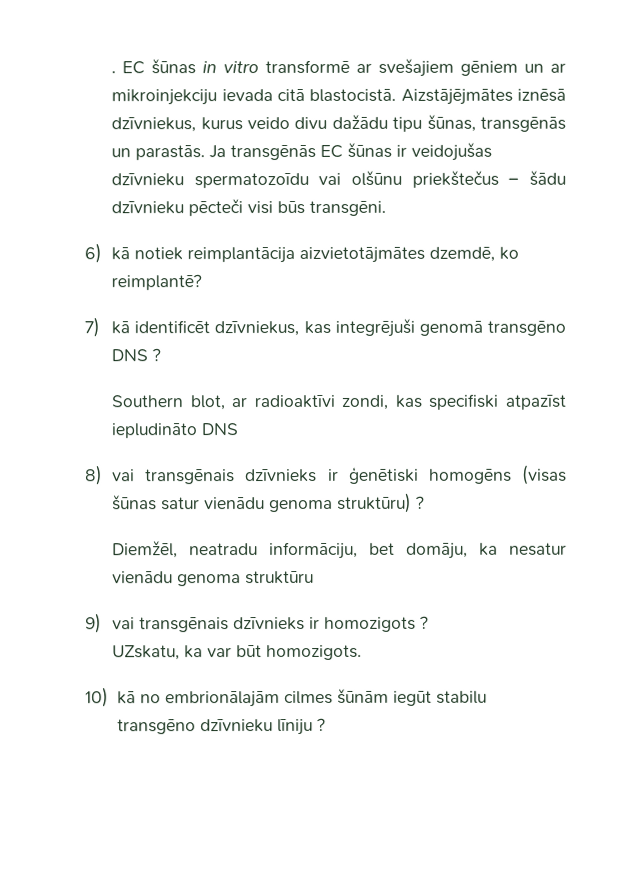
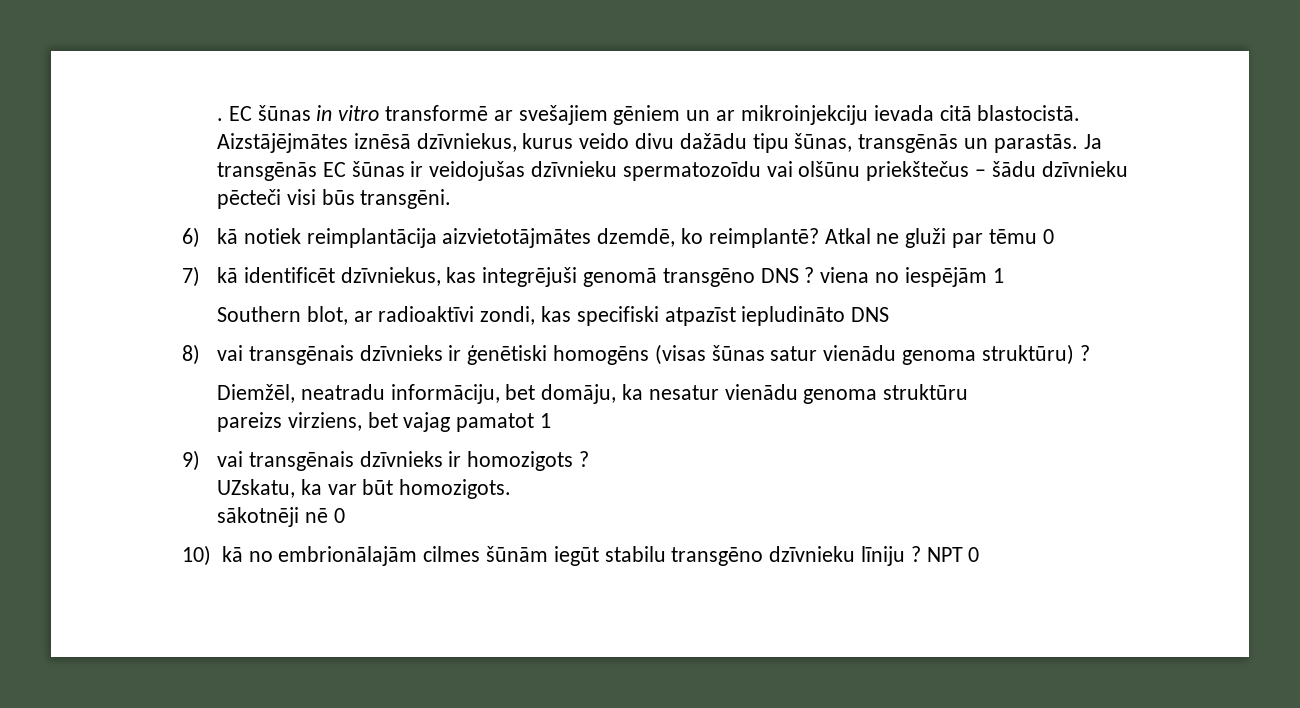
(203, 282) none -> [824,228,1054,248] Atkal ne gluži par tēmu 0
(162, 355) none -> [820,267,1004,287] viena no iespējām 1
(315, 577) none -> [217,412,552,432] // pareizs virziens, bet vajag pamatot 1
(363, 652) none -> [217,507,345,527] // sākotnēji nē 0
(326, 724) none -> [926,547,980,562] NPT 0

